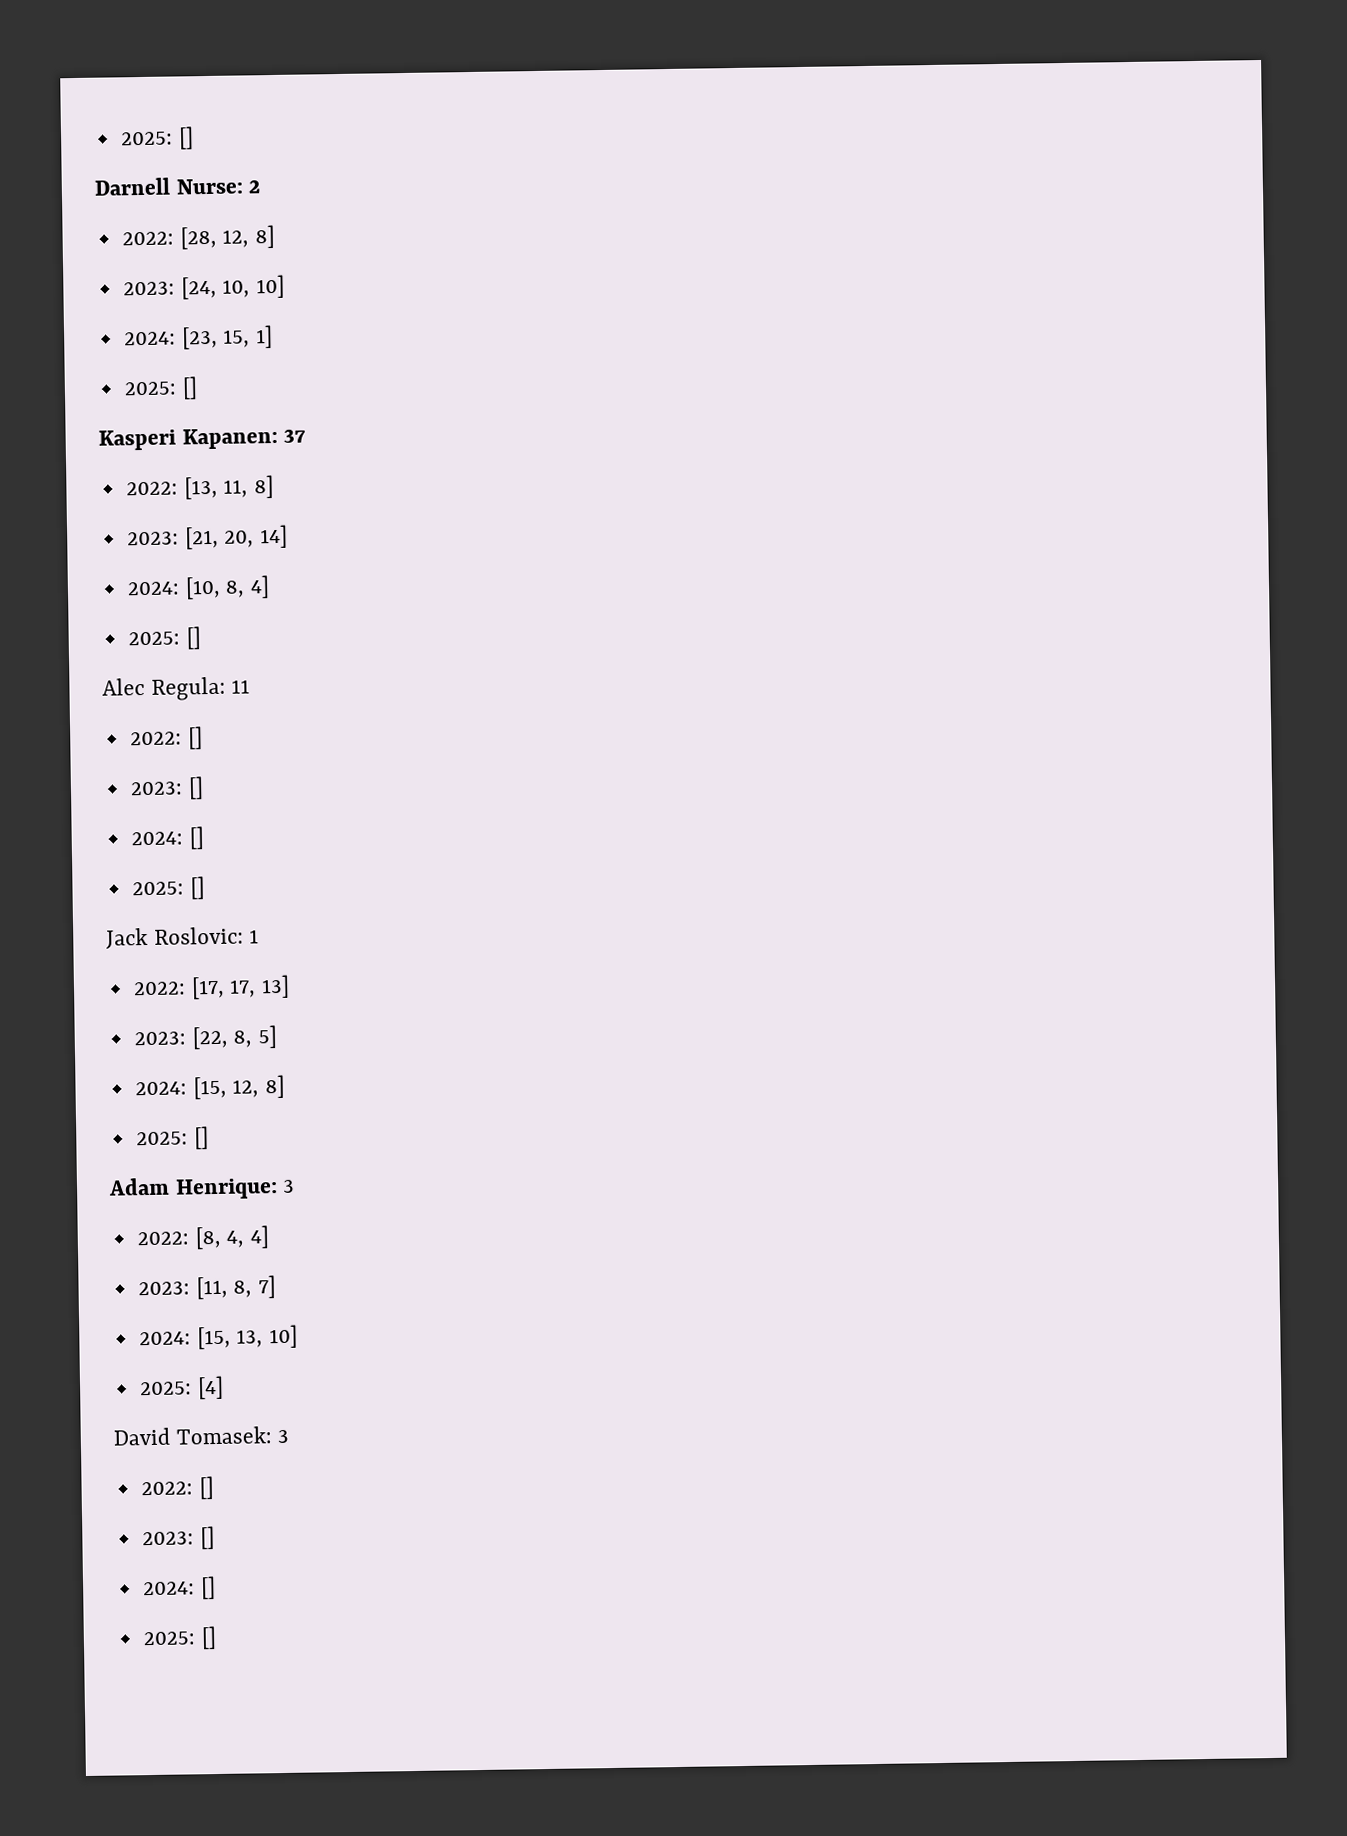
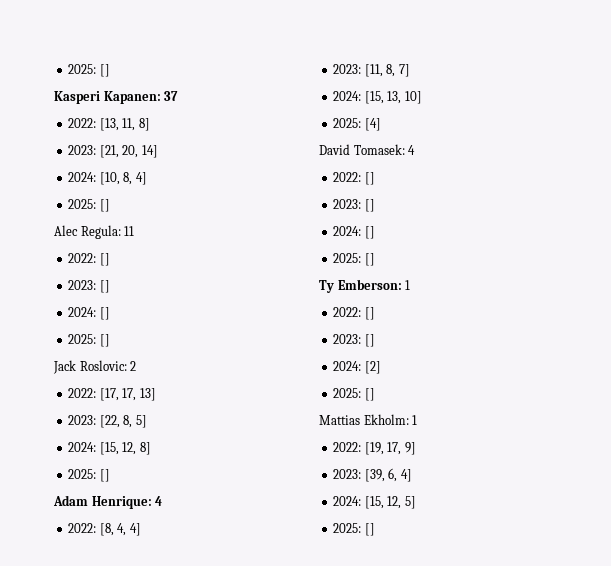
[120,126,194,150] [94,177,261,196] [121,224,275,250] [122,274,285,300] [123,325,273,350] [123,376,198,400] 2025: [] // Darnell Nurse: 2 // 2022: [28, 12, 8] // 2023: [24, 10, 10] // 2024: [23, 15, 1] // 2025: [] -> [68,64,110,77] 2025: []
[249,929,260,944] 1 -> [130,361,137,371] 2
[282,1179,296,1193] 3 -> [155,496,163,506] 4
[277,1429,290,1444] [140,1476,214,1500] [141,1526,215,1550] [142,1576,216,1600] [142,1626,217,1650] 3 // 2022: [] // 2023: [] // 2024: [] // 2025: [] -> [408,145,416,155] [333,172,375,185] [333,199,375,212] [333,226,375,239] [333,253,375,266] [319,279,411,293] [333,307,375,320] [333,334,375,347] [333,361,381,374] [333,388,375,401] [319,414,418,425] [333,442,416,455] [333,468,412,482] [333,496,416,509] [333,523,375,536] 4 // 2022: [] // 2023: [] // 2024: [] // 2025: [] // Ty Emberson: 1 // 2022: [] // 2023: [] // 2024: [2] // 2025: [] // Mattias Ekholm: 1 // 2022: [19, 17, 9] // 2023: [39, 6, 4] // 2024: [15, 12, 5] // 2025: []

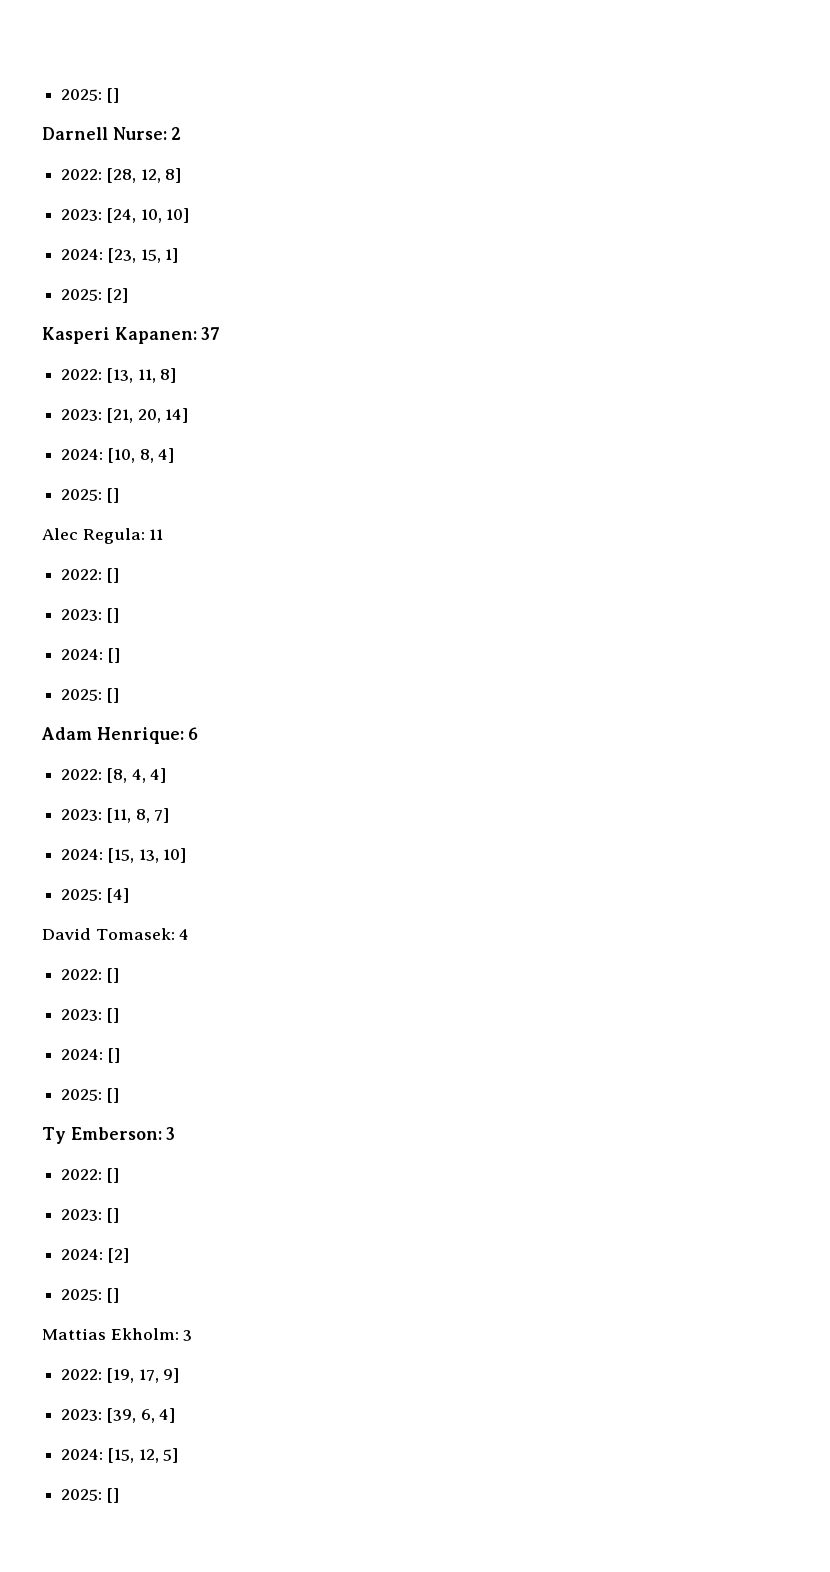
[68,64,110,77] 2025: [] -> [61,88,119,103] [42,127,182,140] [61,168,182,183] [61,208,190,223] [61,248,179,263] [61,288,128,303] 2025: [] // Darnell Nurse: 2 // 2022: [28, 12, 8] // 2023: [24, 10, 10] // 2024: [23, 15, 1] // 2025: [2]
[53,360,137,374] [68,388,156,401] [68,415,147,428] [68,442,151,455] [68,469,110,482] // Jack Roslovic: 2 // 2022: [17, 17, 13] // 2023: [22, 8, 5] // 2024: [15, 12, 8] // 2025: [] -> (119, 695) none
[155,496,163,506] 4 -> [188,727,199,740] 6
[405,280,411,290] 1 -> [166,1127,176,1140] 3
[412,415,418,425] 1 -> [183,1330,193,1341] 3

